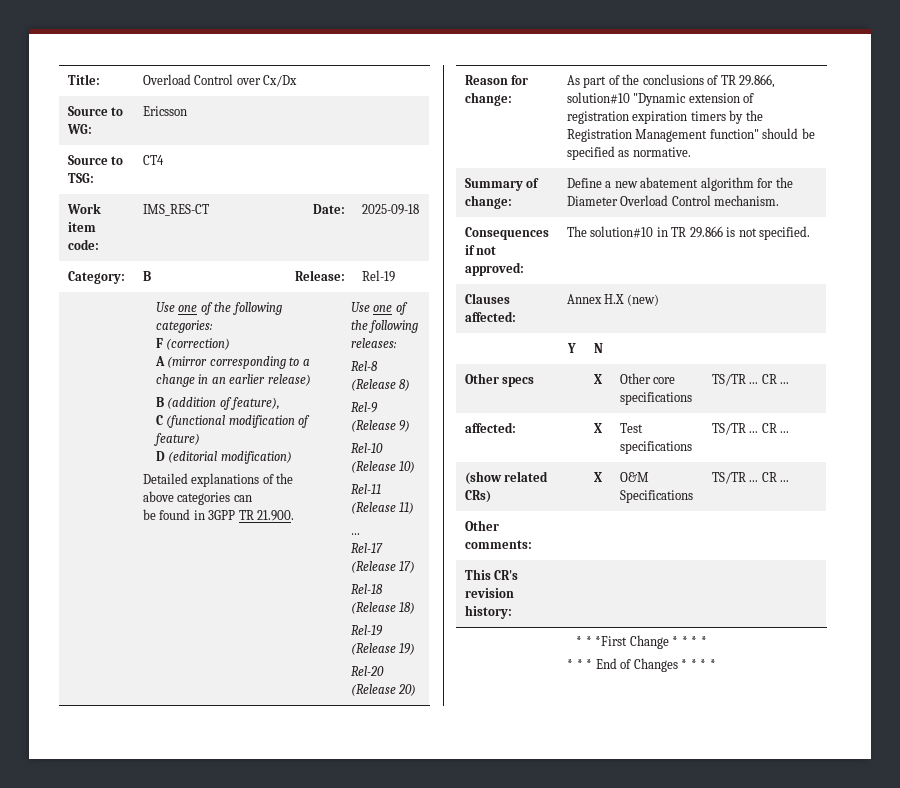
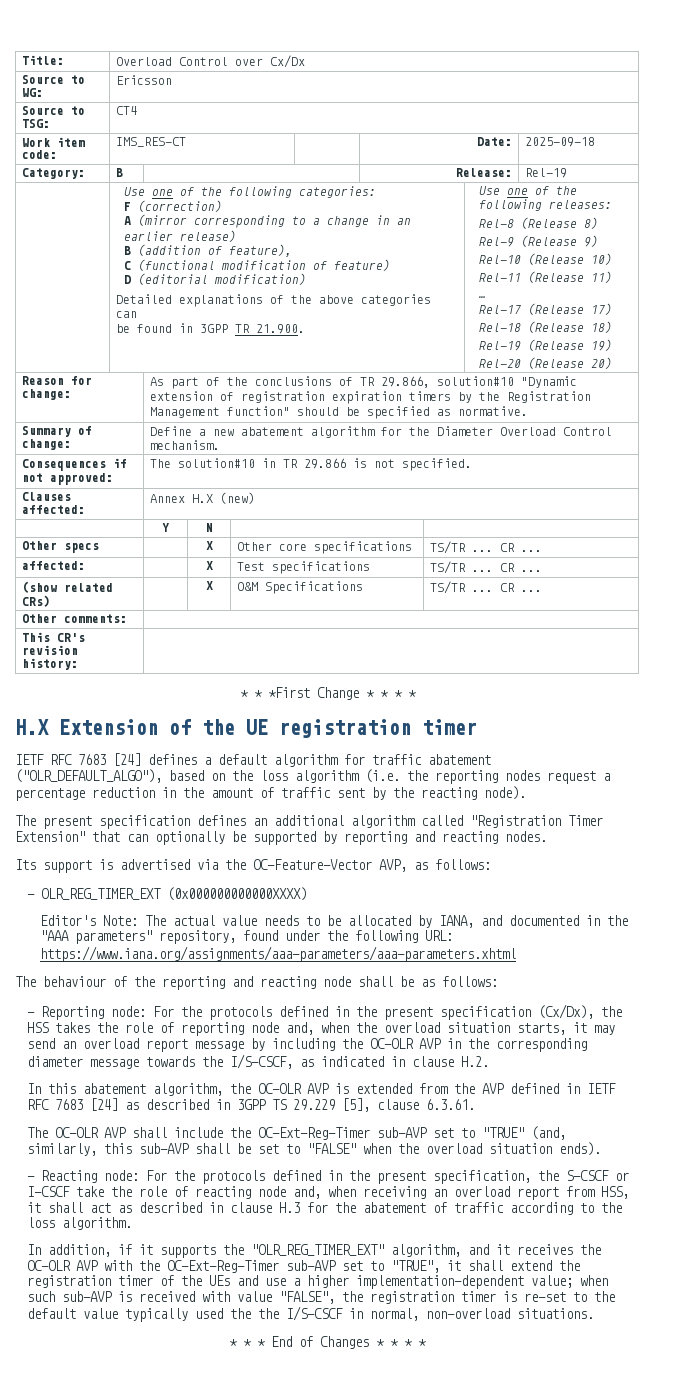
(707, 641) none -> [15,719,477,738] [15,753,491,767] [15,769,610,784] [15,786,526,801] [15,815,603,829] [15,831,547,845] [15,859,491,873] [27,887,308,901] [39,915,628,928] [39,930,453,944] [39,946,516,962] [15,976,498,990] [27,1004,623,1020] [27,1022,616,1036] [27,1038,588,1052] [27,1054,490,1069] [27,1083,617,1096] [27,1098,476,1112] [27,1126,567,1140] [27,1142,602,1156] [27,1170,630,1184] [27,1186,630,1200] [27,1202,623,1215] [27,1217,133,1230] [27,1244,602,1258] [27,1260,581,1273] [27,1275,609,1289] [27,1291,616,1304] [27,1306,595,1322] // H.X Extension of the UE registration timer // IETF RFC 7683 [24] defines a default algorithm for traffic abatement ("OLR_DEFAULT_ALGO"), based on the loss algorithm (i.e. the reporting nodes request a percentage reduction in the amount of traffic sent by the reacting node). // The present specification defines an additional algorithm called "Registration Timer Extension" that can optionally be supported by reporting and reacting nodes. // Its support is advertised via the OC-Feature-Vector AVP, as follows: // - OLR_REG_TIMER_EXT (0x000000000000XXXX) // Editor's Note: The actual value needs to be allocated by IANA, and documented in the "AAA parameters" repository, found under the following URL: https://www.iana.org/assignments/aaa-parameters/aaa-parameters.xhtml // The behaviour of the reporting and reacting node shall be as follows: // - Reporting node: For the protocols defined in the present specification (Cx/Dx), the HSS takes the role of reporting node and, when the overload situation starts, it may send an overload report message by including the OC-OLR AVP in the corresponding diameter message towards the I/S-CSCF, as indicated in clause H.2. // In this abatement algorithm, the OC-OLR AVP is extended from the AVP defined in IETF RFC 7683 [24] as described in 3GPP TS 29.229 [5], clause 6.3.61. // The OC-OLR AVP shall include the OC-Ext-Reg-Timer sub-AVP set to "TRUE" (and, similarly, this sub-AVP shall be set to "FALSE" when the overload situation ends). // - Reacting node: For the protocols defined in the present specification, the S-CSCF or I-CSCF take the role of reacting node and, when receiving an overload report from HSS, it shall act as described in clause H.3 for the abatement of traffic according to the loss algorithm. // In addition, if it supports the "OLR_REG_TIMER_EXT" algorithm, and it receives the OC-OLR AVP with the OC-Ext-Reg-Timer sub-AVP set to "TRUE", it shall extend the registration timer of the UEs and use a higher implementation-dependent value; when such sub-AVP is received with value "FALSE", the registration timer is re-set to the default value typically used the the I/S-CSCF in normal, non-overload situations.

